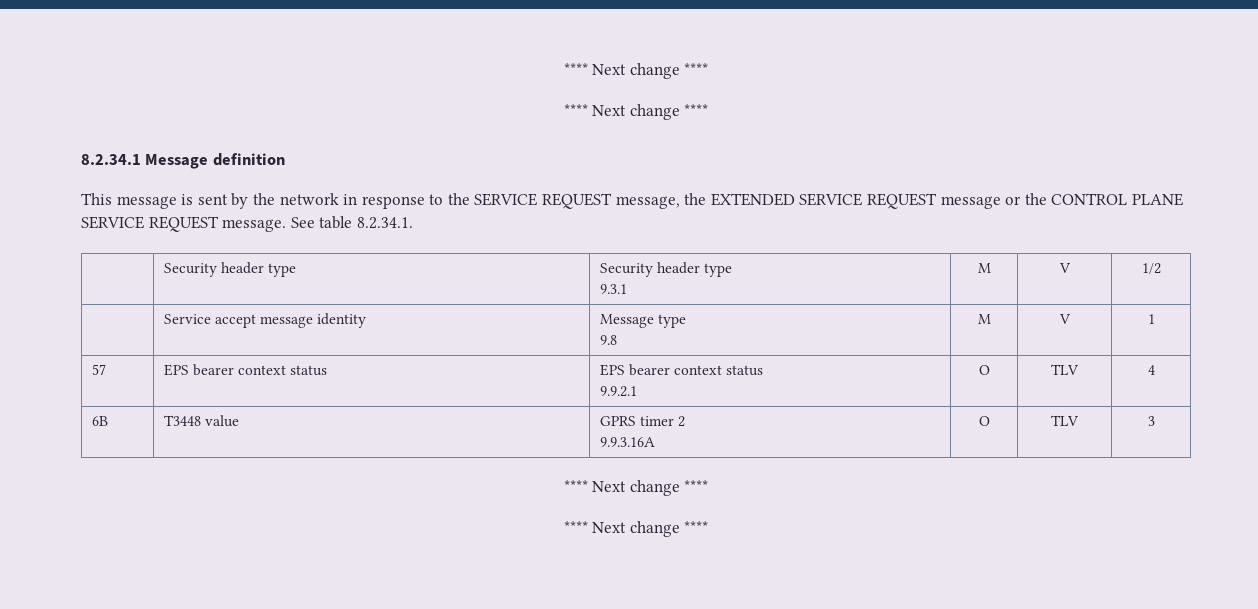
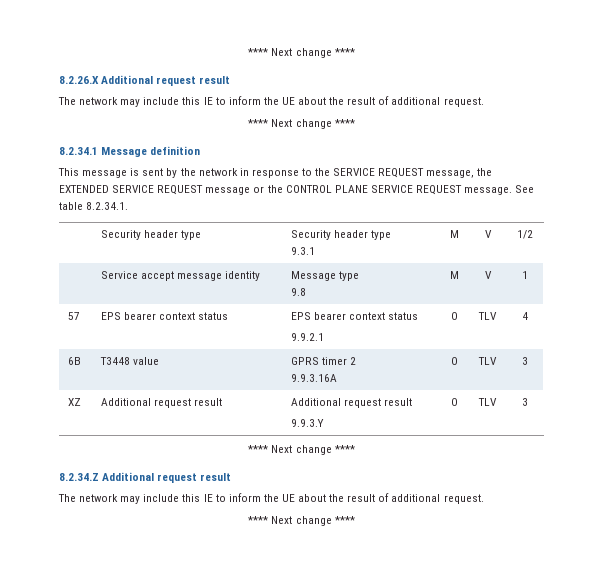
[563,63,709,79] **** Next change **** -> [248,48,355,58] [59,75,231,86] [58,96,484,107] **** Next change **** // 8.2.26.X Additional request result // The network may include this IE to inform the UE about the result of additional request.
[563,480,709,496] // **** Next change **** -> [67,398,81,406] [100,398,223,408] [290,398,413,408] [290,419,324,427] [450,398,458,406] [478,398,497,406] [522,398,528,406] [248,445,355,455] [59,472,232,483] [58,493,484,504] // XZ | Additional request result | Additional request result // 9.9.3.Y | O | TLV | 3 // **** Next change **** // 8.2.34.Z Additional request result // The network may include this IE to inform the UE about the result of additional request.

